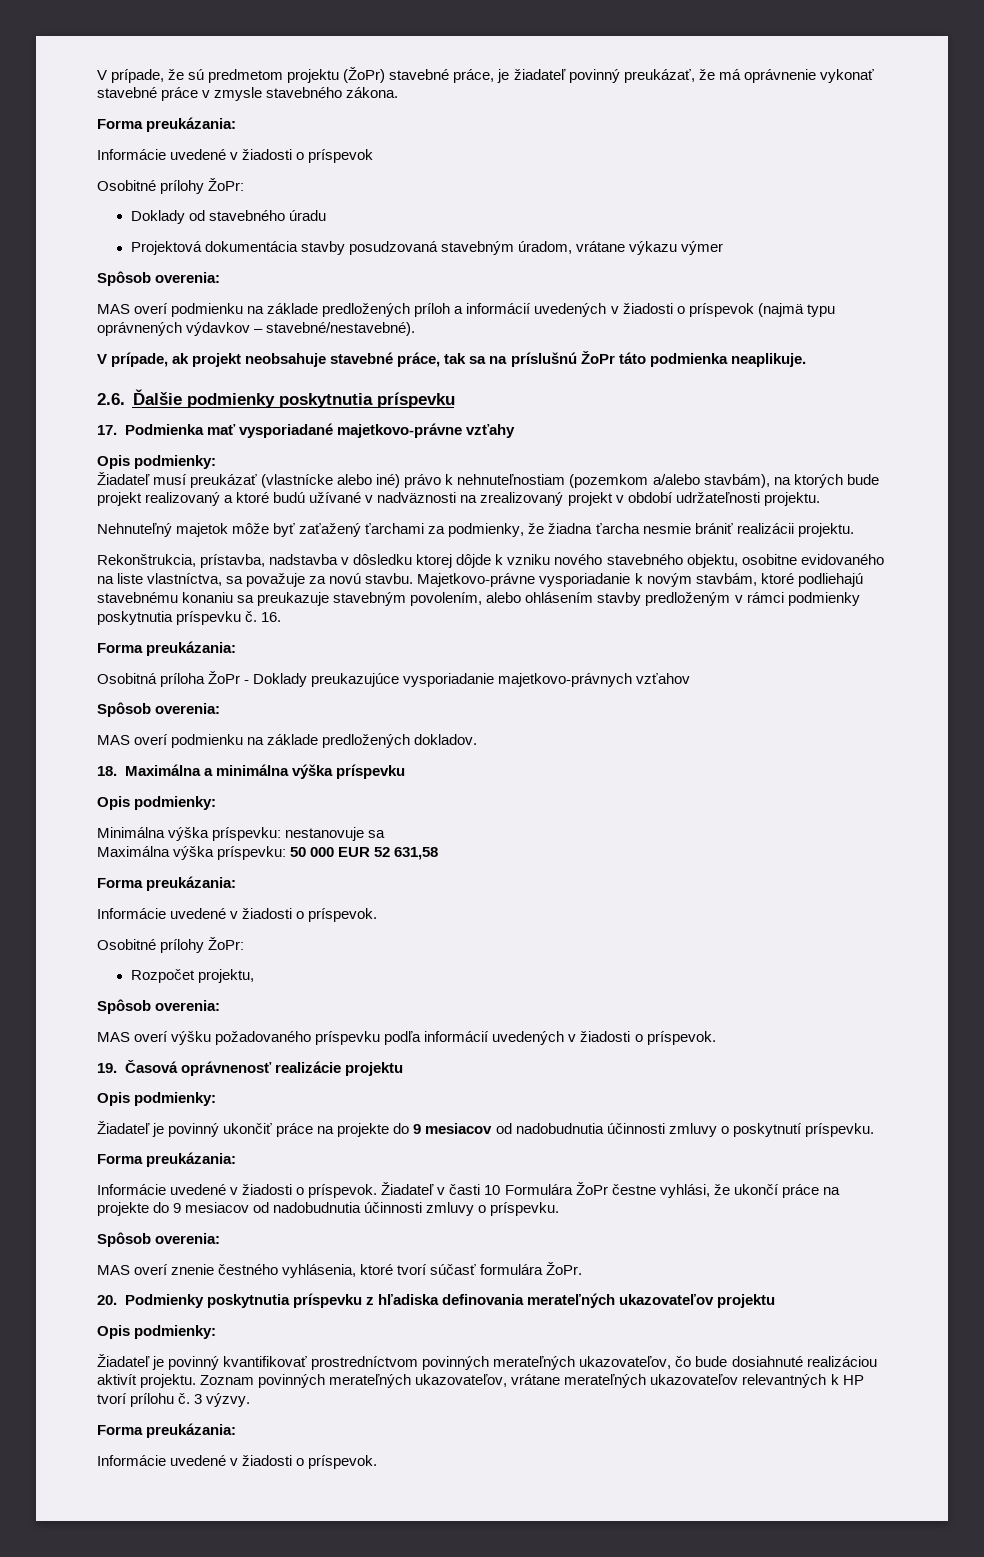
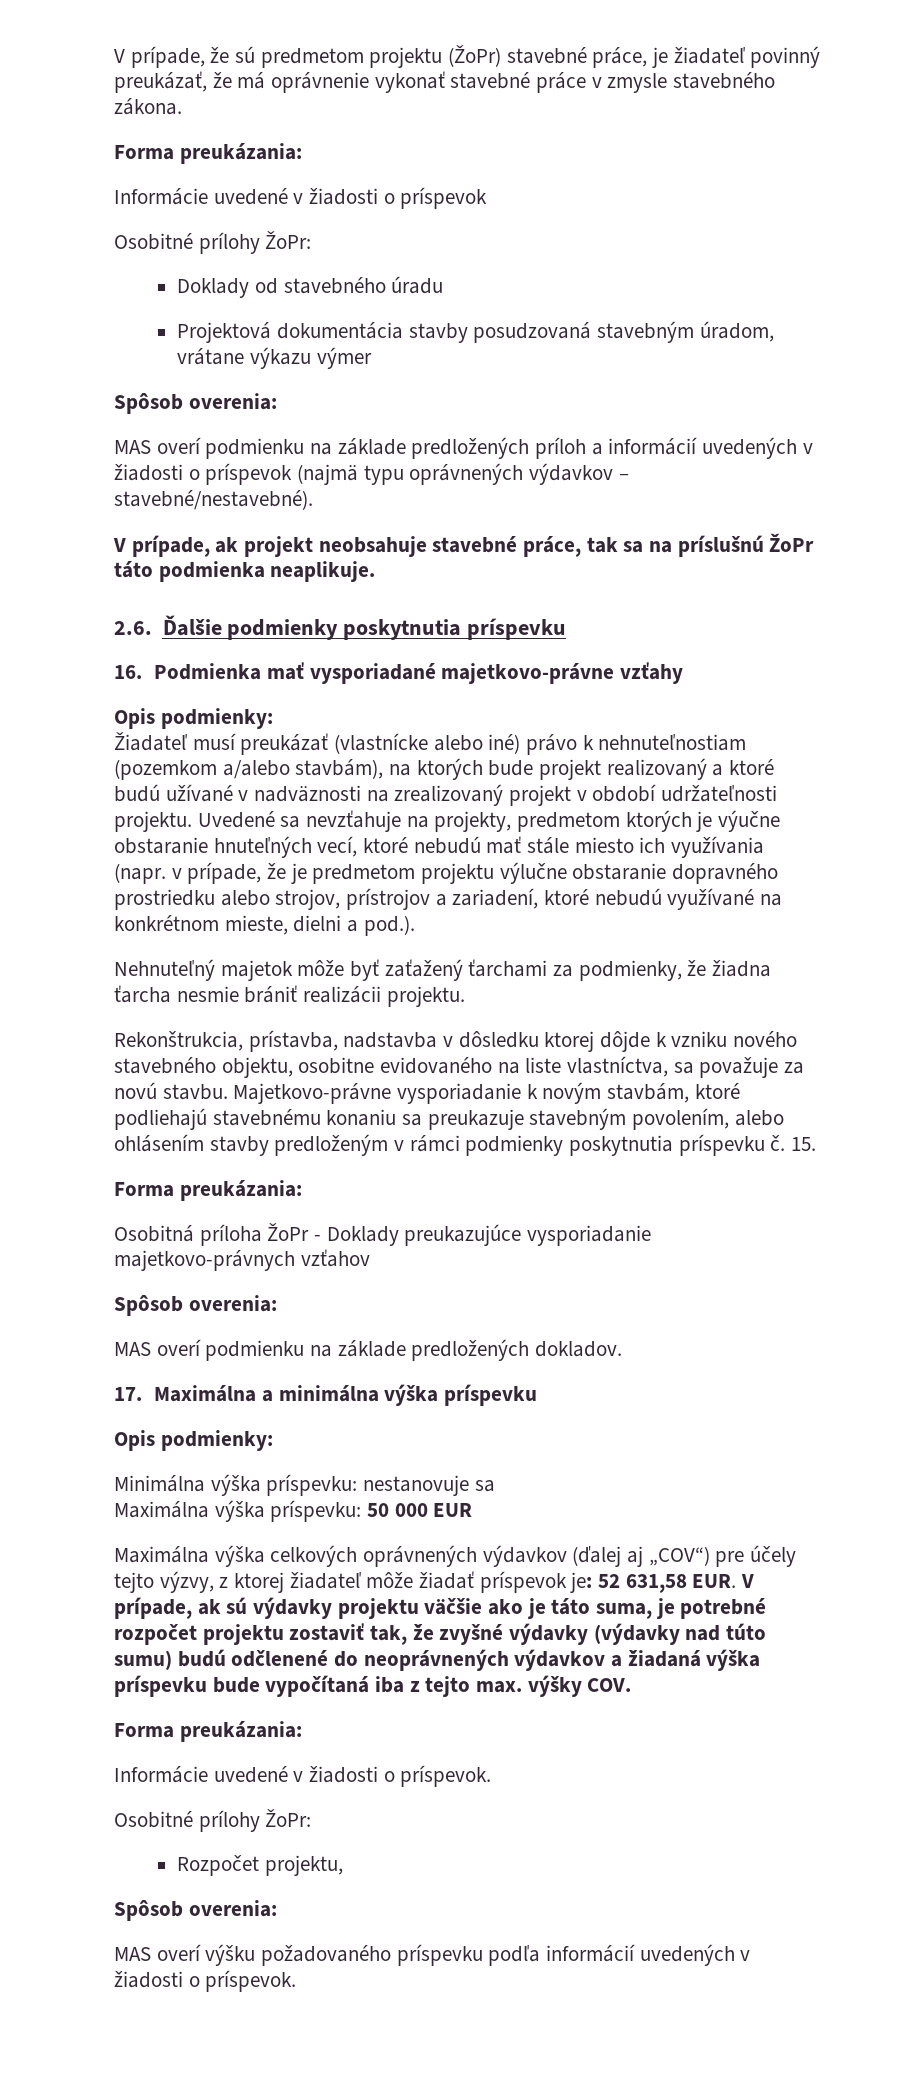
[97,425,117,435] 17. -> [114,665,142,679] 16.
(820, 499) none -> [197,810,781,832] [114,836,765,858] [114,862,779,884] [114,888,783,910] [114,915,415,936] Uvedené sa nevzťahuje na projekty, predmetom ktorých je výučne obstaranie hnuteľných vecí, ktoré nebudú mať stále miesto ich využívania (napr. v prípade, že je predmetom projektu výlučne obstaranie dopravného prostriedku alebo strojov, prístrojov a zariadení, ktoré nebudú využívané na konkrétnom mieste, dielni a pod.).
[261,612,282,622] 16. -> [791,1137,817,1151] 15.
[97,766,117,776] 18. -> [114,1387,142,1401] 17.
[374,847,439,860] 52 631,58 -> [114,1545,797,1567] [114,1571,755,1593] [114,1597,767,1619] [114,1623,767,1645] [114,1649,761,1671] [114,1675,632,1697] // Maximálna výška celkových oprávnených výdavkov (ďalej aj „COV“) pre účely tejto výzvy, z ktorej žiadateľ môže žiadať príspevok je: 52 631,58 EUR. V prípade, ak sú výdavky projektu väčšie ako je táto suma, je potrebné rozpočet projektu zostaviť tak, že zvyšné výdavky (výdavky nad túto sumu) budú odčlenené do neoprávnených výdavkov a žiadaná výška príspevku bude vypočítaná iba z tejto max. výšky COV.
[97,1060,403,1076] [97,1092,217,1106] [97,1121,874,1137] [97,1152,237,1167] [97,1182,840,1198] [97,1202,560,1216] [97,1232,221,1247] [97,1262,583,1278] [97,1293,775,1308] [97,1325,217,1339] [97,1354,877,1370] [97,1374,864,1388] [97,1393,251,1407] [97,1423,237,1438] [97,1455,378,1469] // 19. Časová oprávnenosť realizácie projektu // Opis podmienky: // Žiadateľ je povinný ukončiť práce na projekte do 9 mesiacov od nadobudnutia účinnosti zmluvy o poskytnutí príspevku. // Forma preukázania: // Informácie uvedené v žiadosti o príspevok. Žiadateľ v časti 10 Formulára ŽoPr čestne vyhlási, že ukončí práce na projekte do 9 mesiacov od nadobudnutia účinnosti zmluvy o príspevku. // Spôsob overenia: // MAS overí znenie čestného vyhlásenia, ktoré tvorí súčasť formulára ŽoPr. // 20. Podmienky poskytnutia príspevku z hľadiska definovania merateľných ukazovateľov projektu // Opis podmienky: // Žiadateľ je povinný kvantifikovať prostredníctvom povinných merateľných ukazovateľov, čo bude dosiahnuté realizáciou aktivít projektu. Zoznam povinných merateľných ukazovateľov, vrátane merateľných ukazovateľov relevantných k HP tvorí prílohu č. 3 výzvy. // Forma preukázania: // Informácie uvedené v žiadosti o príspevok. -> (297, 1981) none

